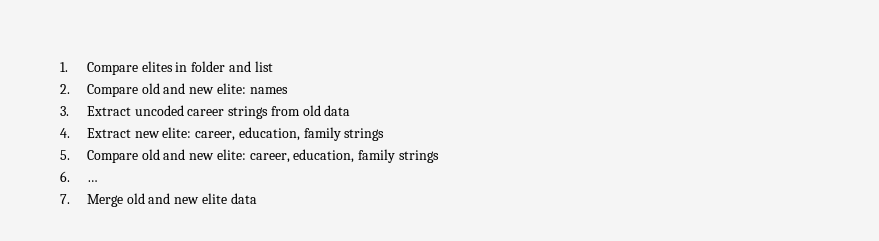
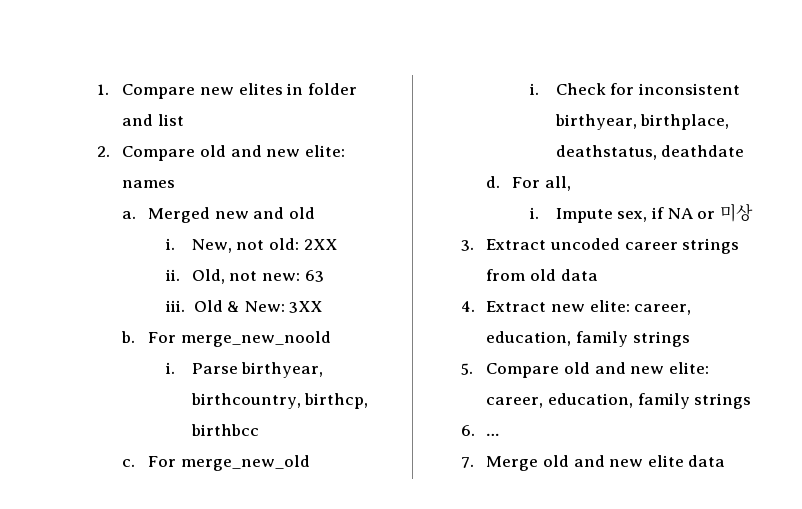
(138, 68) none -> [200,87,235,95] new
(288, 90) none -> [122,207,315,223] [165,238,337,253] [165,269,324,284] [165,300,323,313] [121,331,331,347] [165,362,324,378] [190,393,369,409] [190,424,259,436] [122,455,310,471] [529,83,741,95] [554,114,730,130] [555,145,745,160] [486,176,571,191] [529,203,753,223] // a. Merged new and old // i. New, not old: 2XX // ii. Old, not new: 63 // iii. Old & New: 3XX // b. For merge_new_noold // i. Parse birthyear, birthcountry, birthcp, birthbcc // c. For merge_new_old // i. Check for inconsistent birthyear, birthplace, deathstatus, deathdate // d. For all, // i. Impute sex, if NA or 미상

